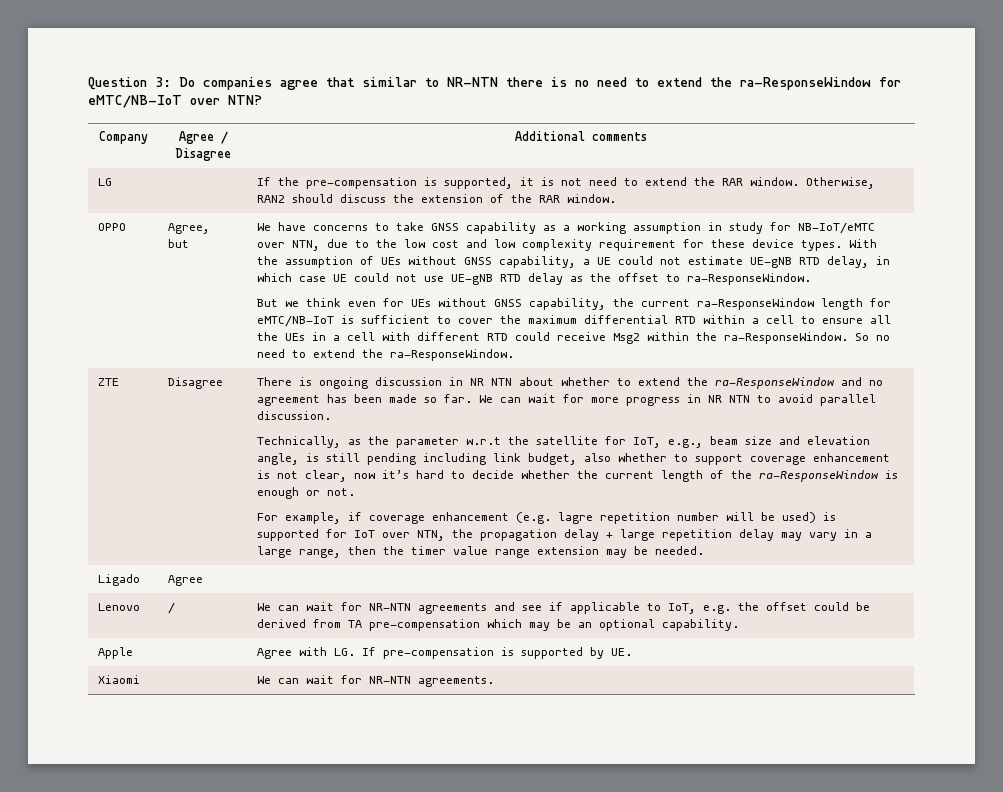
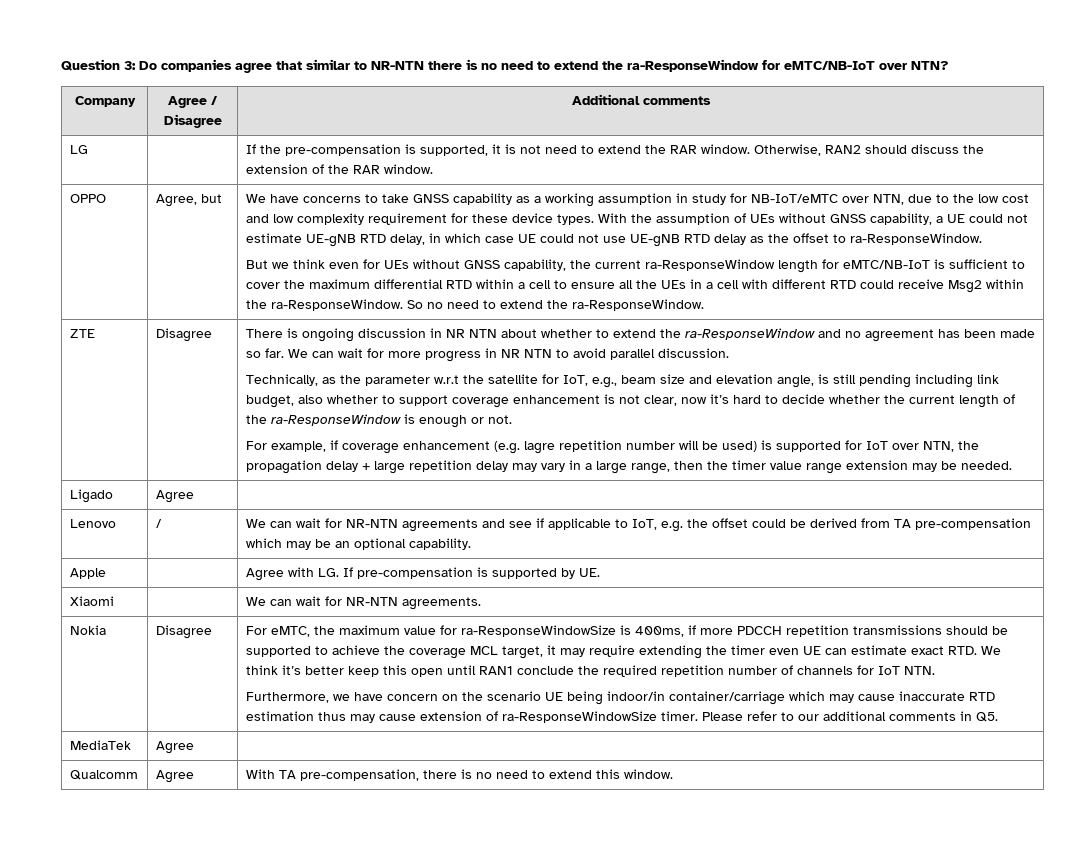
(495, 681) none -> [69,625,106,635] [155,625,212,639] [245,625,1008,637] [245,645,1001,659] [245,665,935,677] [245,691,995,705] [245,711,998,723] [69,740,131,750] [155,741,194,754] [69,770,138,780] [155,770,194,783] [245,769,673,781] // Nokia | Disagree | For eMTC, the maximum value for ra-ResponseWindowSize is 400ms, if more PDCCH repetition transmissions should be supported to achieve the coverage MCL target, it may require extending the timer even UE can estimate exact RTD. We think it’s better keep this open until RAN1 conclude the required repetition number of channels for IoT NTN. // Furthermore, we have concern on the scenario UE being indoor/in container/carriage which may cause inaccurate RTD estimation thus may cause extension of ra-ResponseWindowSize timer. Please refer to our additional comments in Q5. // MediaTek | Agree | // Qualcomm | Agree | With TA pre-compensation, there is no need to extend this window.

